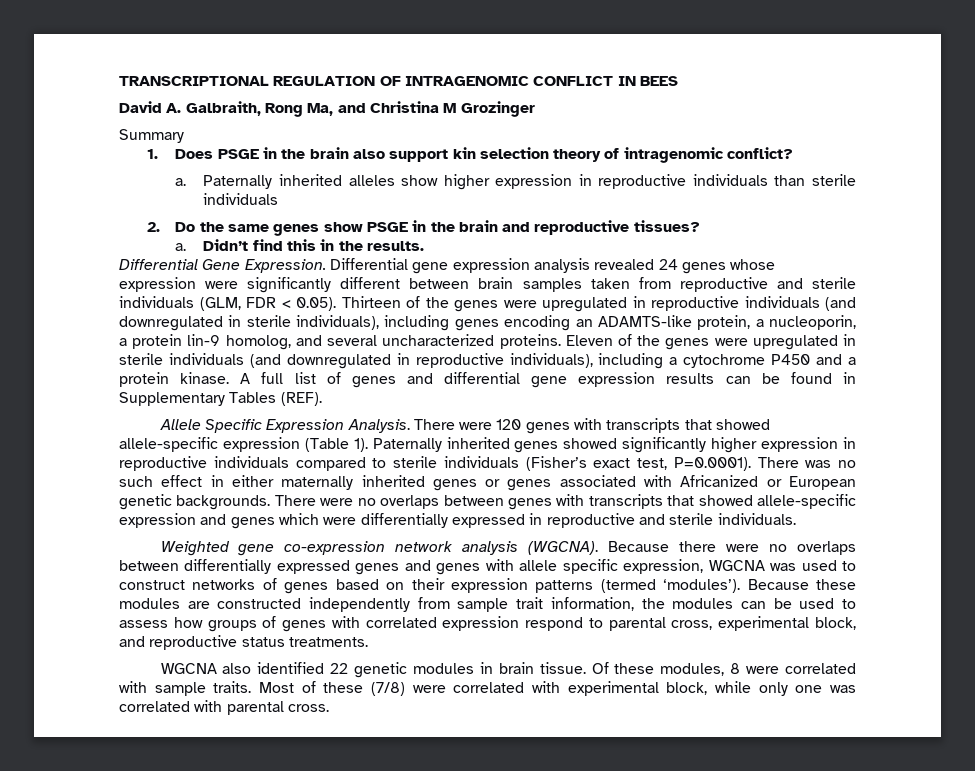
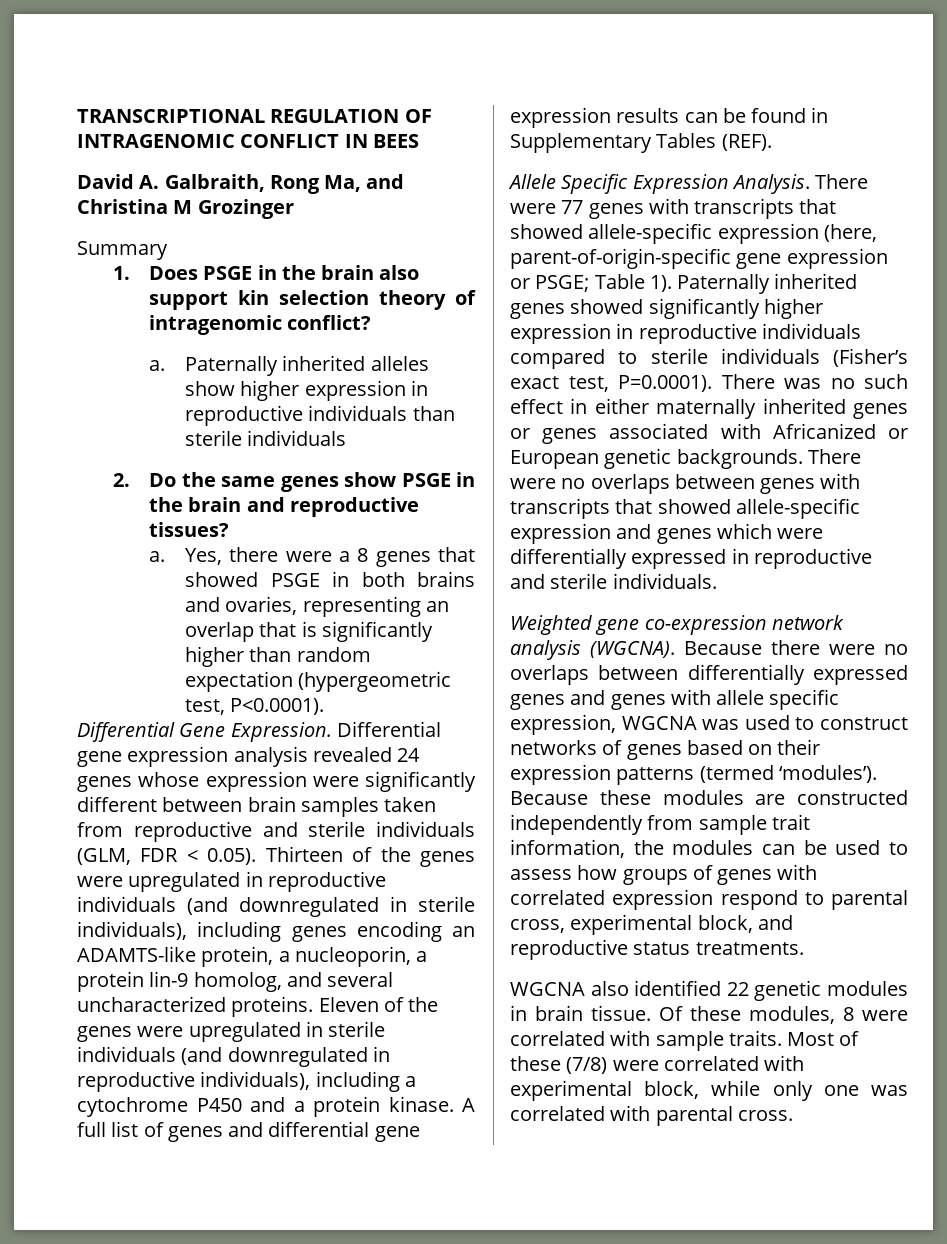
[203,239,425,251] Didn’t find this in the results. -> [185,547,475,567] [185,571,476,587] [185,596,449,617] [185,621,433,642] [185,646,371,667] [185,671,452,692] [185,698,325,715] Yes, there were a 8 genes that showed PSGE in both brains and ovaries, representing an overlap that is significantly higher than random expectation (hypergeometric test, P<0.0001).
[496,418,771,434] [119,437,349,452] 120 genes with transcripts that showed allele-specific expression (Table -> [561,198,837,219] [510,223,877,244] [510,248,888,269] [510,274,645,292] 77 genes with transcripts that showed allele-specific expression (here, parent-of-origin-specific gene expression or PSGE; Table

